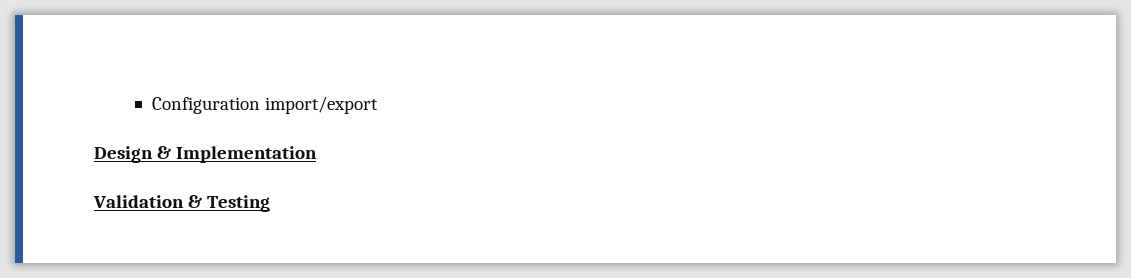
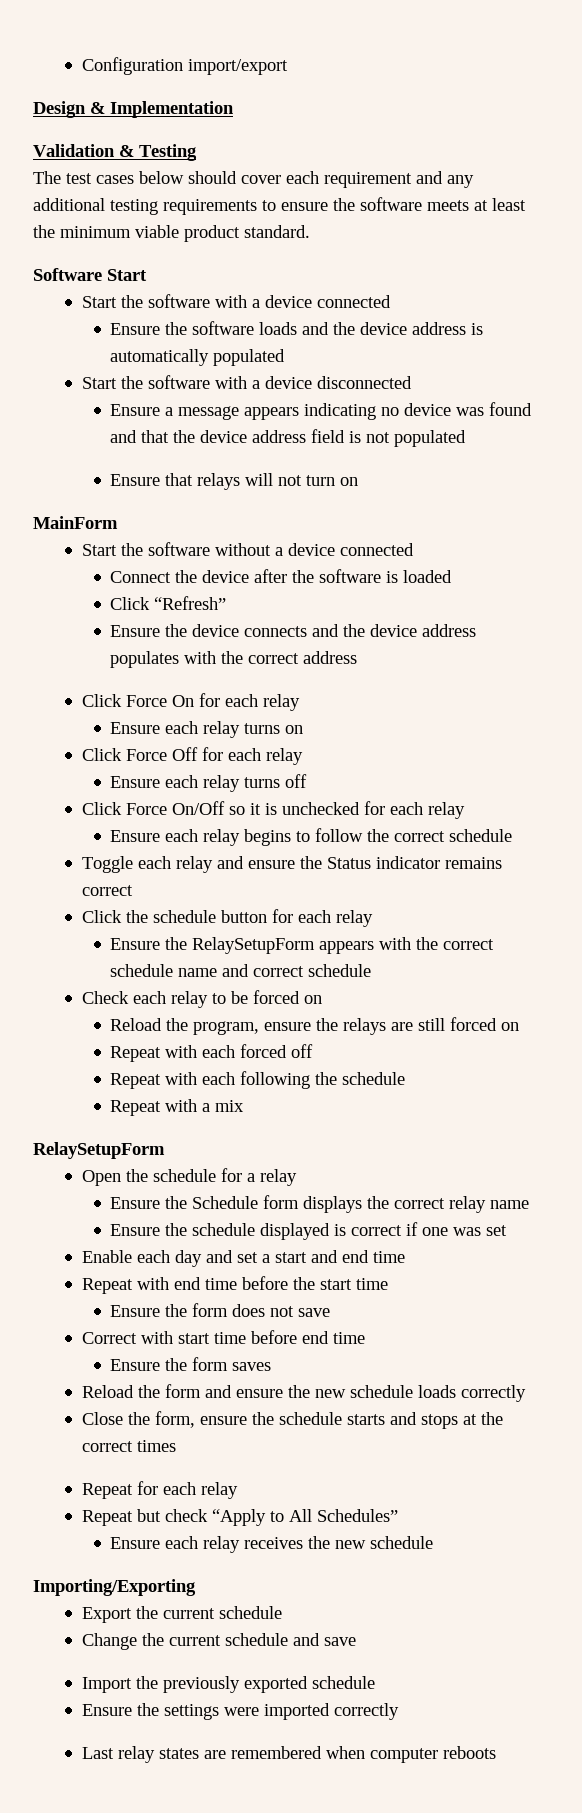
(271, 203) none -> [33,171,474,188] [33,197,526,215] [33,225,310,242] [33,268,147,281] [81,294,391,308] [110,321,484,335] [110,349,286,366] [81,375,412,389] [110,402,533,420] [110,429,467,447] [110,473,359,490] [33,516,118,529] [81,542,414,556] [110,569,453,583] [110,596,227,610] [110,624,477,637] [110,651,358,668] [81,693,300,711] [110,721,304,738] [81,747,303,765] [110,774,308,792] [81,801,465,819] [110,828,513,846] [81,856,502,873] [81,885,133,896] [81,909,373,927] [110,937,495,954] [110,964,372,977] [81,990,322,1008] [110,1017,520,1035] [110,1044,314,1062] [110,1071,406,1089] [110,1099,245,1116] [33,1142,165,1159] [81,1168,297,1186] [110,1195,530,1213] [110,1222,508,1240] [81,1250,405,1267] [81,1276,388,1294] [110,1303,331,1317] [81,1330,365,1344] [110,1357,272,1371] [81,1384,526,1402] [81,1411,503,1429] [81,1440,176,1452] [81,1481,238,1499] [81,1509,398,1526] [110,1536,434,1553] [33,1579,196,1596] [81,1606,282,1623] [81,1633,356,1650] [81,1676,375,1693] [81,1703,399,1720] [81,1746,496,1763] // The test cases below should cover each requirement and any additional testing requirements to ensure the software meets at least the minimum viable product standard. // Software Start // Start the software with a device connected // Ensure the software loads and the device address is automatically populated // Start the software with a device disconnected // Ensure a message appears indicating no device was found and that the device address field is not populated // Ensure that relays will not turn on // MainForm // Start the software without a device connected // Connect the device after the software is loaded // Click “Refresh” // Ensure the device connects and the device address populates with the correct address // Click Force On for each relay // Ensure each relay turns on // Click Force Off for each relay // Ensure each relay turns off // Click Force On/Off so it is unchecked for each relay // Ensure each relay begins to follow the correct schedule // Toggle each relay and ensure the Status indicator remains correct // Click the schedule button for each relay // Ensure the RelaySetupForm appears with the correct schedule name and correct schedule // Check each relay to be forced on // Reload the program, ensure the relays are still forced on // Repeat with each forced off // Repeat with each following the schedule // Repeat with a mix // RelaySetupForm // Open the schedule for a relay // Ensure the Schedule form displays the correct relay name // Ensure the schedule displayed is correct if one was set // Enable each day and set a start and end time // Repeat with end time before the start time // Ensure the form does not save // Correct with start time before end time // Ensure the form saves // Reload the form and ensure the new schedule loads correctly // Close the form, ensure the schedule starts and stops at the correct times // Repeat for each relay // Repeat but check “Apply to All Schedules” // Ensure each relay receives the new schedule // Importing/Exporting // Export the current schedule // Change the current schedule and save // Import the previously exported schedule // Ensure the settings were imported correctly // Last relay states are remembered when computer reboots

